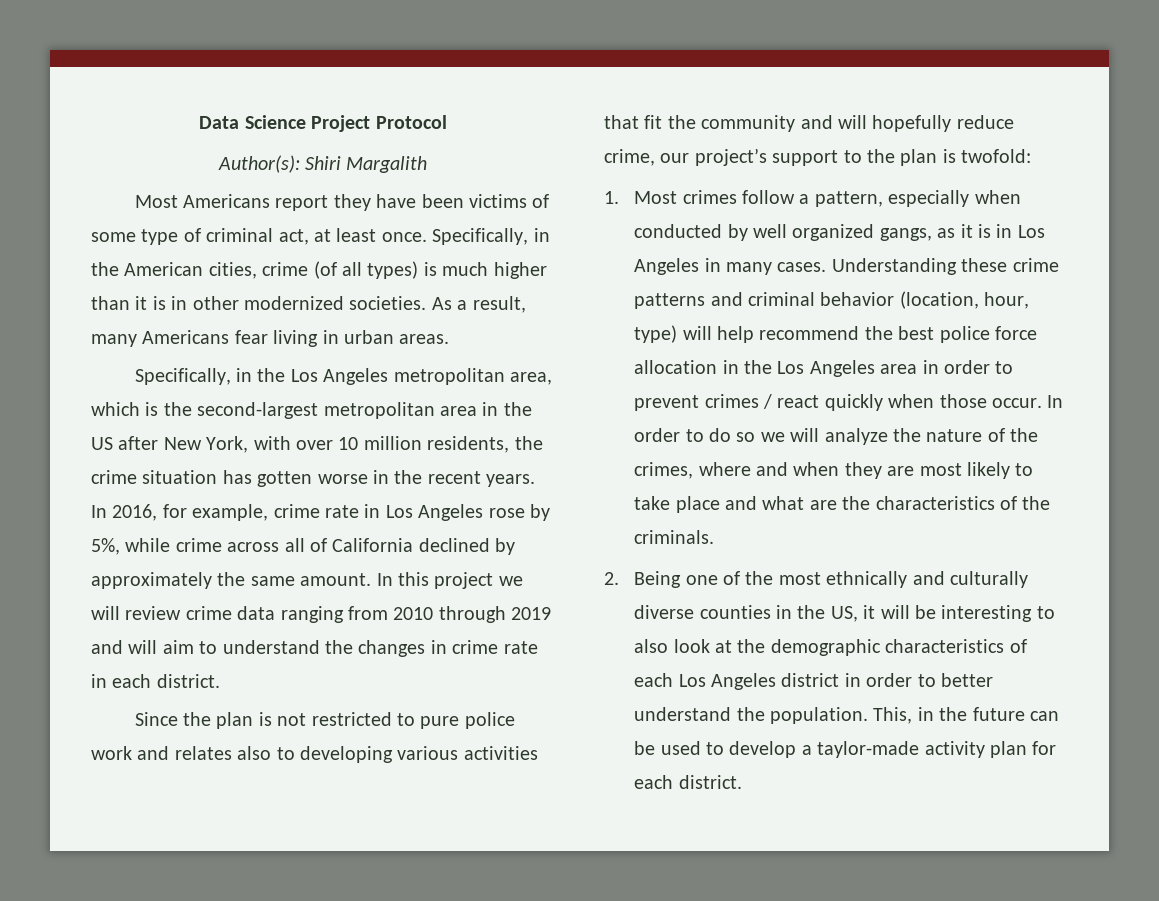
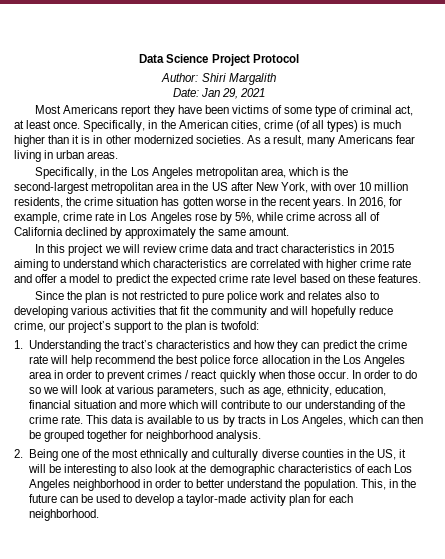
[217,155,300,173] Author(s): -> [161,73,199,82] Author:
(428, 164) none -> [172,88,266,99] // Date: Jan 29, 2021
(372, 579) none -> (289, 231) //
[280,606,552,623] [91,640,538,657] [91,674,220,688] ranging from 2010 through 2019 and will aim to understand the changes in crime rate in each district. -> [235,244,395,253] [14,259,412,271] [14,274,422,286] and tract characteristics in 2015 aiming to understand which characteristics are correlated with higher crime rate and offer a model to predict the expected crime rate level based on these features.
[634,190,1021,207] [634,224,1045,241] [634,258,1059,275] [634,291,1030,309] [634,325,678,343] Most crimes follow a pattern, especially when conducted by well organized gangs, as it is in Los Angeles in many cases. Understanding these crime patterns and criminal behavior (location, hour, type) -> [28,340,407,352] [28,355,48,364] Understanding the tract’s characteristics and how they can predict the crime rate
[824,428,1039,445] [634,462,1034,479] [634,496,1051,513] [634,530,715,544] analyze the nature of the crimes, where and when they are most likely to take place and what are the characteristics of the criminals. -> [81,385,386,397] [28,400,405,412] [28,415,424,427] [28,430,262,442] look at various parameters, such as age, ethnicity, education, financial situation and more which will contribute to our understanding of the crime rate. This data is available to us by tracts in Los Angeles, which can then be grouped together for neighborhood analysis.
[781,673,840,687] district -> [72,479,140,491] neighborhood
[678,775,742,789] district. -> [28,509,99,521] neighborhood.

